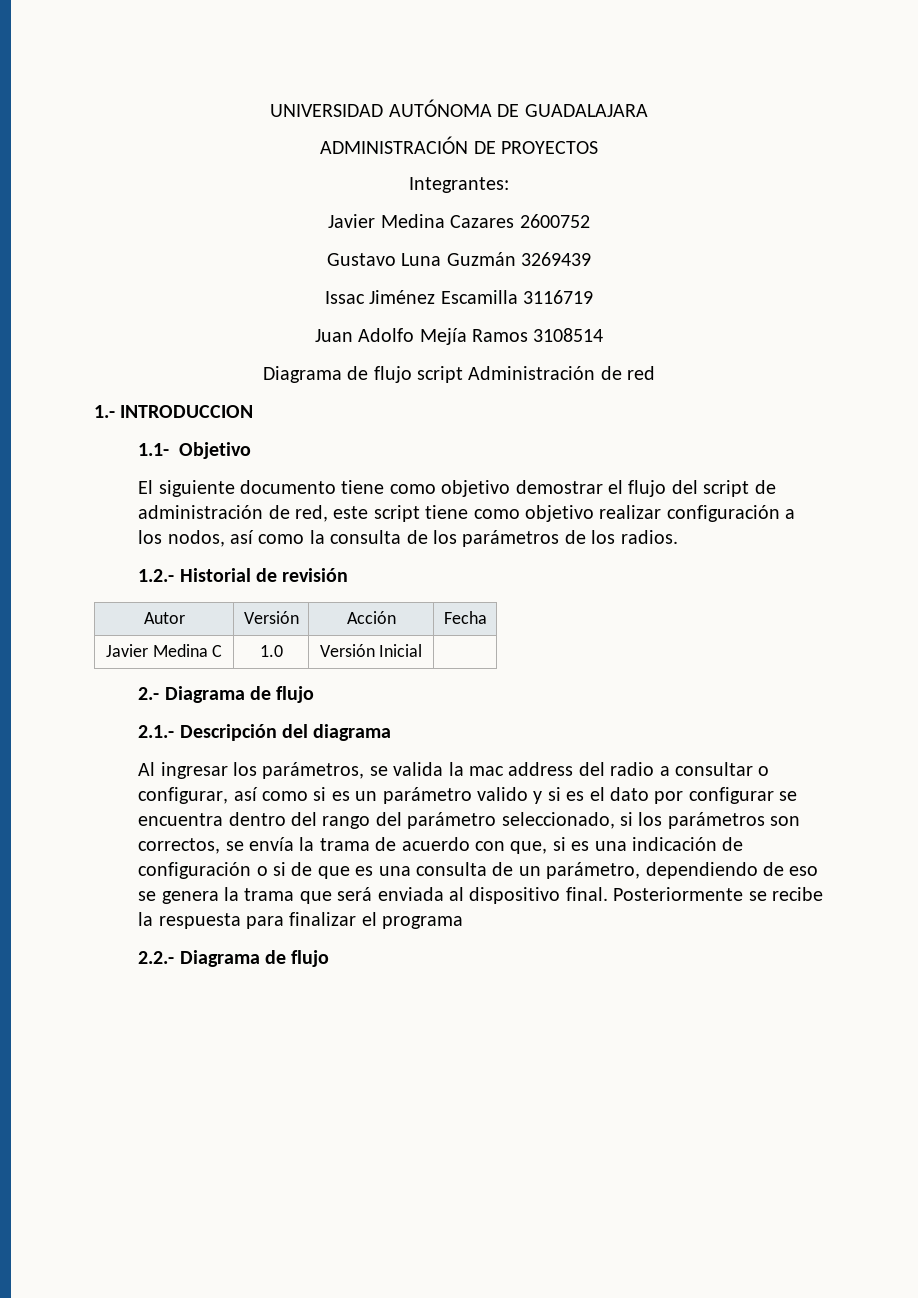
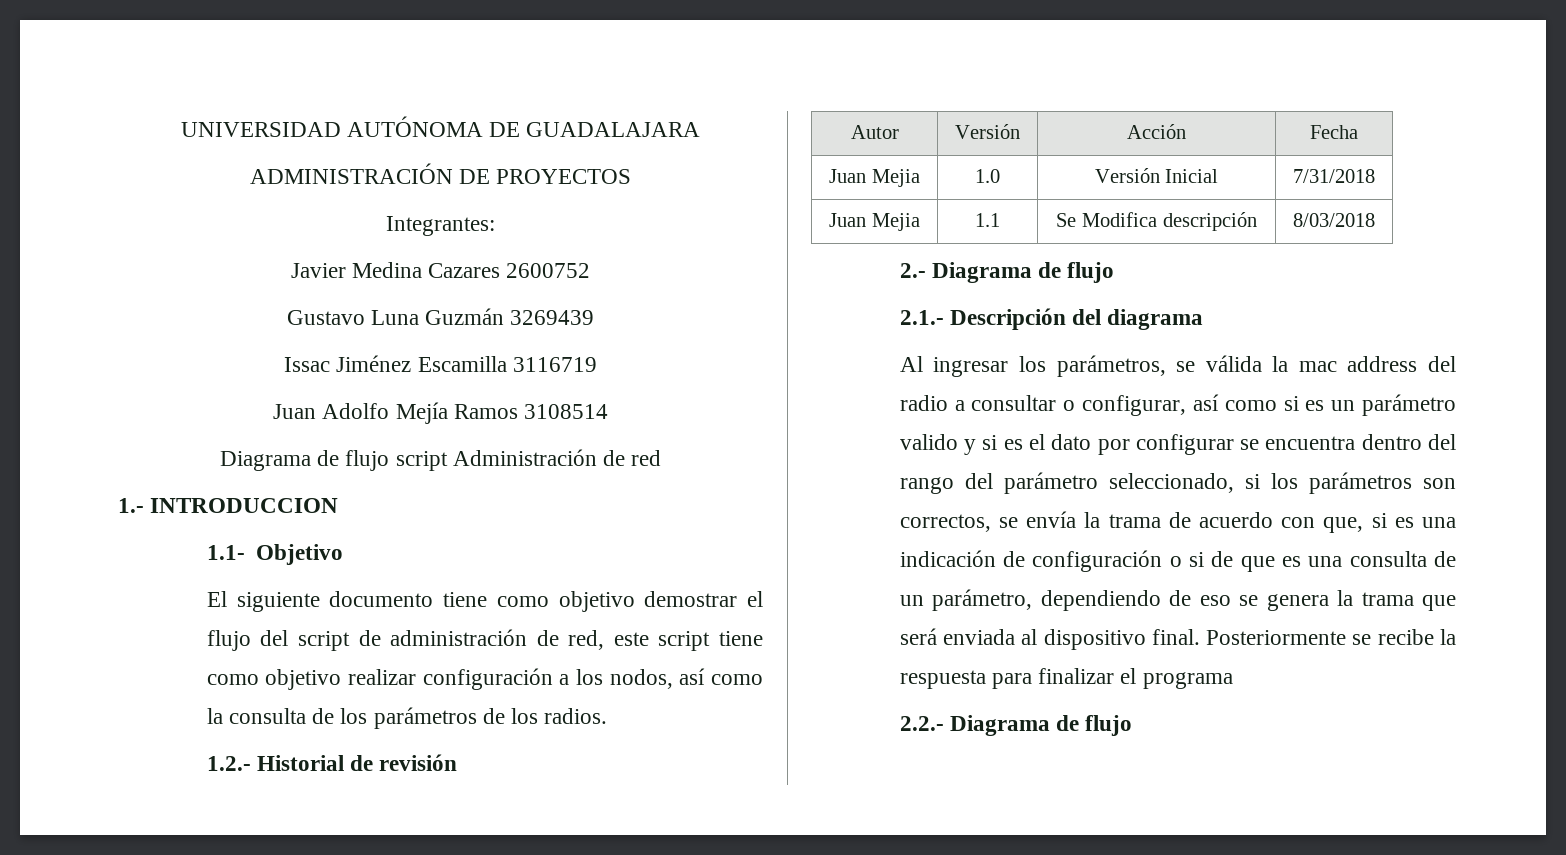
[105,644,223,657] Javier Medina C -> [829,169,920,187] Juan Mejia
(423, 650) none -> [1293,169,1375,183] [829,213,920,231] [975,213,1000,227] [1056,212,1257,231] [1293,213,1375,227] 7/31/2018 // Juan Mejia | 1.1 | Se Modifica descripción | 8/03/2018
[393,762,444,776] valida -> [1205,355,1262,372] válida

